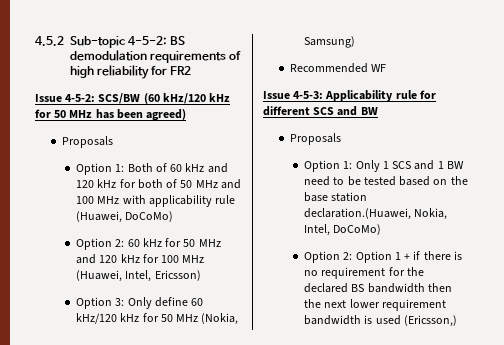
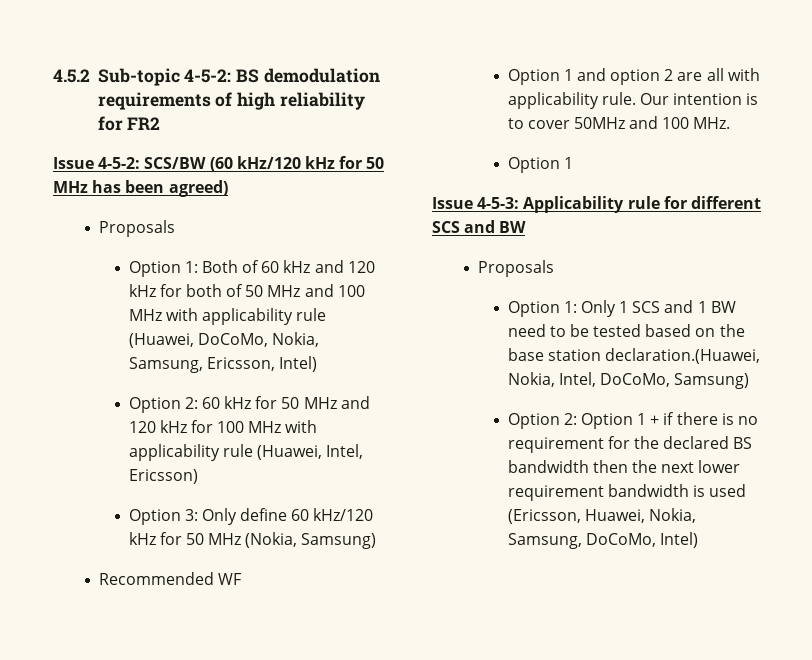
[125,211,174,222] DoCoMo) -> [197,332,319,347] [128,356,317,373] DoCoMo, Nokia, Samsung, Ericsson, Intel)
(205, 259) none -> [285,420,318,433] [128,444,253,461] with applicability rule
(387, 68) none -> [507,68,760,85] [507,92,759,109] [507,116,731,129] [507,157,573,173] // Option 1 and option 2 are all with applicability rule. Our intention is to cover 50MHz and 100 MHz. // Option 1
[333,224,382,235] DoCoMo) -> [599,373,750,389] DoCoMo, Samsung)
[403,315,457,327] (Ericsson,) -> [507,508,696,524] [507,532,698,549] (Ericsson, Huawei, Nokia, Samsung, DoCoMo, Intel)

